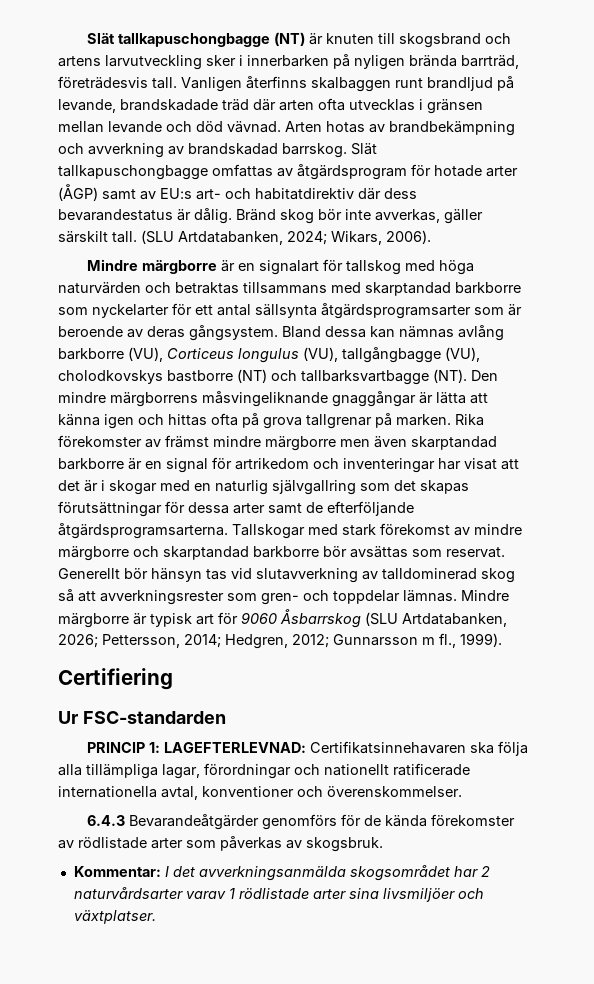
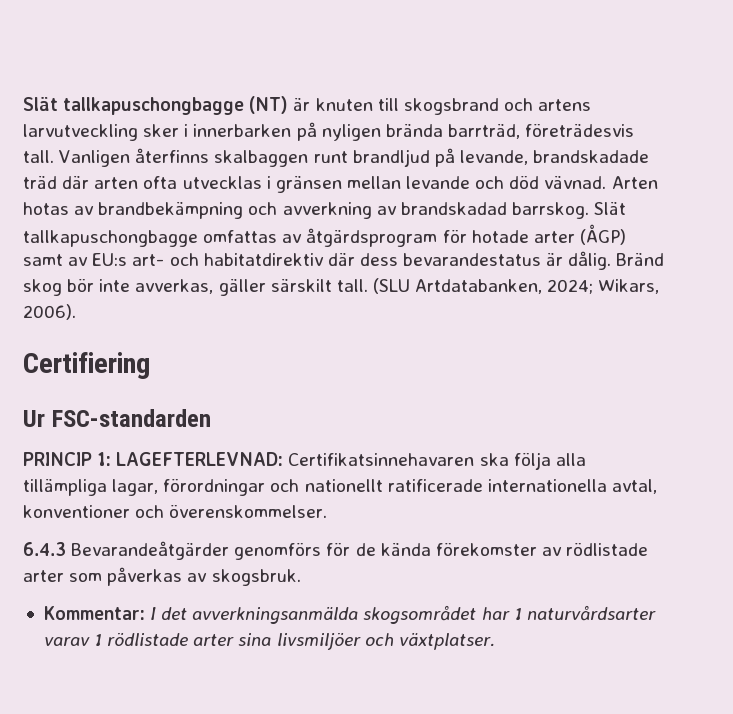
[86,259,474,275] [58,282,521,296] [58,303,522,319] [58,325,504,341] [58,347,480,363] [58,369,498,385] [58,391,488,407] [58,413,484,429] [58,435,497,451] [58,457,519,473] [58,480,469,495] [58,501,414,517] [58,523,522,539] [58,546,505,561] [58,568,515,583] [58,589,509,605] [58,609,507,628] [58,633,502,649] // Mindre märgborre är en signalart för tallskog med höga naturvärden och betraktas tillsammans med skarptandad barkborre som nyckelarter för ett antal sällsynta åtgärdsprogramsarter som är beroende av deras gångsystem. Bland dessa kan nämnas avlång barkborre (VU), Corticeus longulus (VU), tallgångbagge (VU), cholodkovskys bastborre (NT) och tallbarksvartbagge (NT). Den mindre märgborrens måsvingeliknande gnaggångar är lätta att känna igen och hittas ofta på grova tallgrenar på marken. Rika förekomster av främst mindre märgborre men även skarptandad barkborre är en signal för artrikedom och inventeringar har visat att det är i skogar med en naturlig självgallring som det skapas förutsättningar för dessa arter samt de efterföljande åtgärdsprogramsarterna. Tallskogar med stark förekomst av mindre märgborre och skarptandad barkborre bör avsättas som reservat. Generellt bör hänsyn tas vid slutavverkning av talldominerad skog så att avverkningsrester som gren- och toppdelar lämnas. Mindre märgborre är typisk art för 9060 Åsbarrskog (SLU Artdatabanken, 2026; Pettersson, 2014; Hedgren, 2012; Gunnarsson m fl., 1999). -> (76, 312) none
[480,866,490,877] 2 -> [513,608,522,620] 1

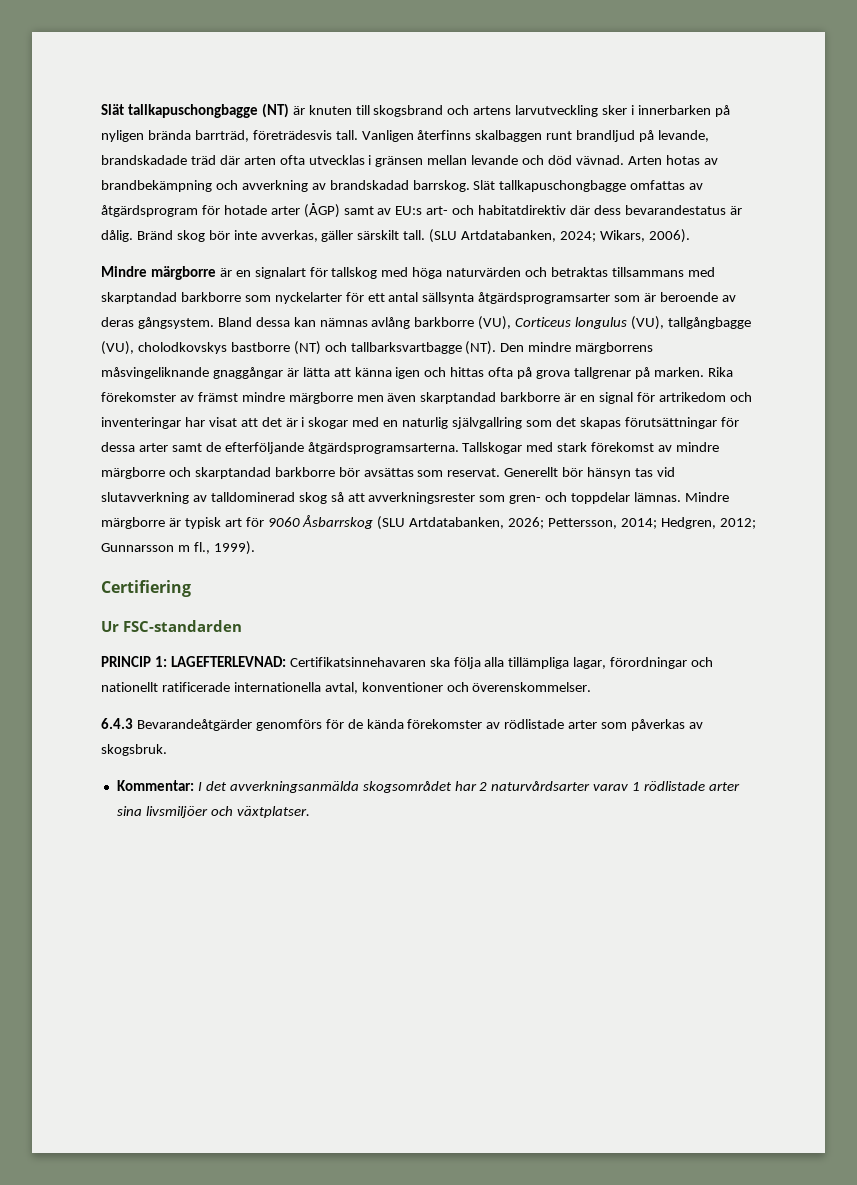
(76, 312) none -> [101,266,715,280] [101,292,736,304] [101,316,751,330] [101,341,654,355] [101,367,733,379] [101,392,752,404] [101,417,739,429] [101,442,720,454] [101,467,675,479] [101,492,729,504] [101,515,756,530] [101,541,255,555] // Mindre märgborre är en signalart för tallskog med höga naturvärden och betraktas tillsammans med skarptandad barkborre som nyckelarter för ett antal sällsynta åtgärdsprogramsarter som är beroende av deras gångsystem. Bland dessa kan nämnas avlång barkborre (VU), Corticeus longulus (VU), tallgångbagge (VU), cholodkovskys bastborre (NT) och tallbarksvartbagge (NT). Den mindre märgborrens måsvingeliknande gnaggångar är lätta att känna igen och hittas ofta på grova tallgrenar på marken. Rika förekomster av främst mindre märgborre men även skarptandad barkborre är en signal för artrikedom och inventeringar har visat att det är i skogar med en naturlig självgallring som det skapas förutsättningar för dessa arter samt de efterföljande åtgärdsprogramsarterna. Tallskogar med stark förekomst av mindre märgborre och skarptandad barkborre bör avsättas som reservat. Generellt bör hänsyn tas vid slutavverkning av talldominerad skog så att avverkningsrester som gren- och toppdelar lämnas. Mindre märgborre är typisk art för 9060 Åsbarrskog (SLU Artdatabanken, 2026; Pettersson, 2014; Hedgren, 2012; Gunnarsson m fl., 1999).
[513,608,522,620] 1 -> [479,782,488,791] 2

